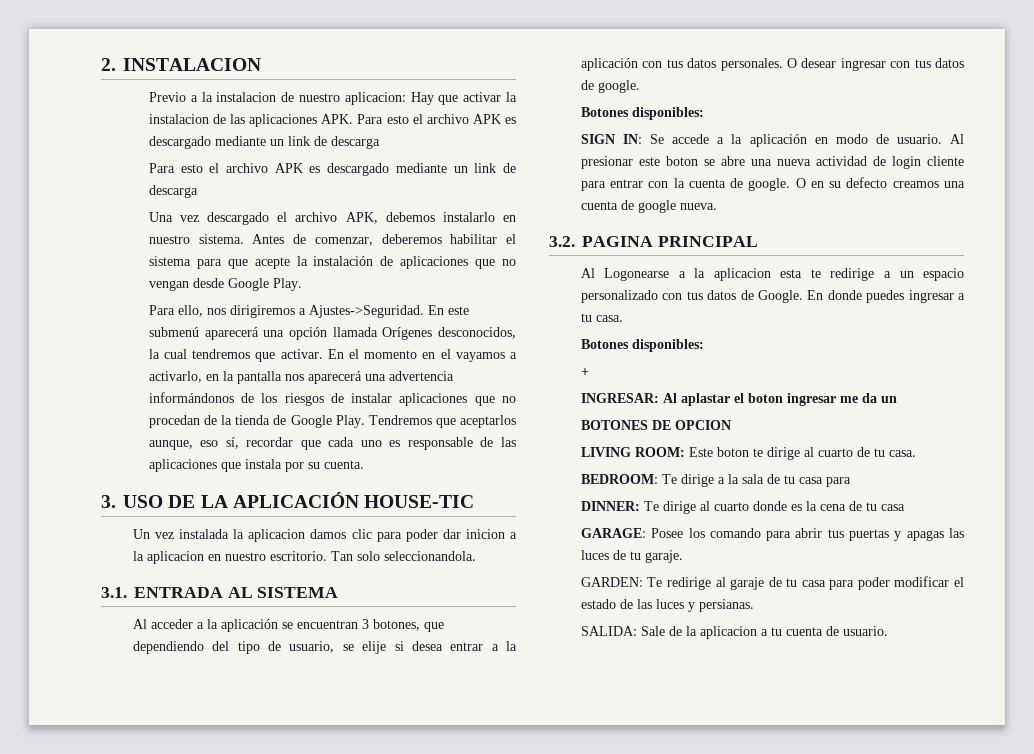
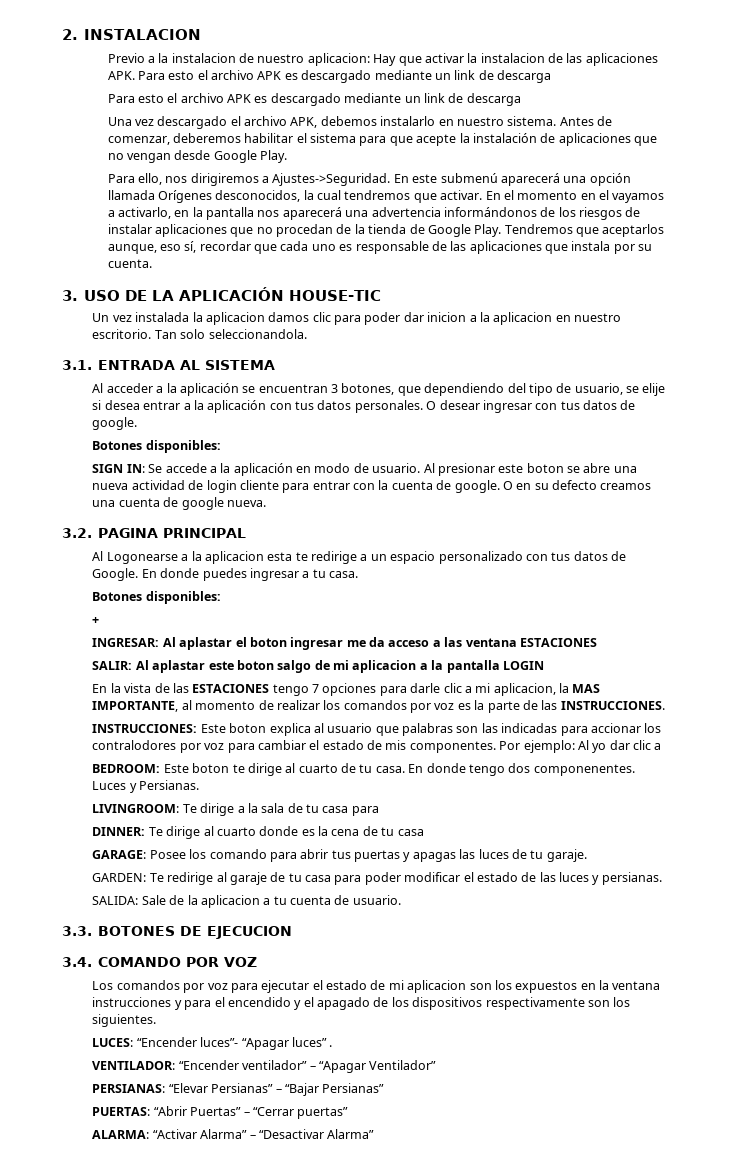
[880,396,897,403] [580,420,731,430] [580,447,685,457] un // BOTONES DE OPCION // LIVING ROOM: -> [388,637,597,647] [92,660,544,673] [92,683,601,696] [92,700,665,713] [92,723,662,736] [92,740,662,753] [92,764,161,773] acceso a las ventana ESTACIONES // SALIR: Al aplastar este boton salgo de mi aplicacion a la pantalla LOGIN // En la vista de las ESTACIONES tengo 7 opciones para darle clic a mi aplicacion, la MAS IMPORTANTE, al momento de realizar los comandos por voz es la parte de las INSTRUCCIONES. // INSTRUCCIONES: Este boton explica al usuario que palabras son las indicadas para accionar los contralodores por voz para cambiar el estado de mis componentes. Por ejemplo: Al yo dar clic a // BEDROOM:
[580,474,658,484] // BEDROOM: -> [408,763,635,776] [92,780,200,793] [92,804,180,813] En donde tengo dos componenentes. Luces y Persianas. // LIVINGROOM:
(888, 631) none -> [62,926,293,939] [62,957,258,967] [92,980,661,993] [92,997,631,1010] [92,1014,157,1027] [92,1037,333,1050] [92,1060,437,1073] [92,1083,385,1096] [92,1106,349,1119] [92,1129,375,1139] // 3.3. BOTONES DE EJECUCION // 3.4. COMANDO POR VOZ // Los comandos por voz para ejecutar el estado de mi aplicacion son los expuestos en la ventana instrucciones y para el encendido y el apagado de los dispositivos respectivamente son los siguientes. // LUCES: “Encender luces”- “Apagar luces” . // VENTILADOR: “Encender ventilador” – “Apagar Ventilador” // PERSIANAS: “Elevar Persianas” – “Bajar Persianas” // PUERTAS: “Abrir Puertas” – “Cerrar puertas” // ALARMA: “Activar Alarma” – “Desactivar Alarma”

